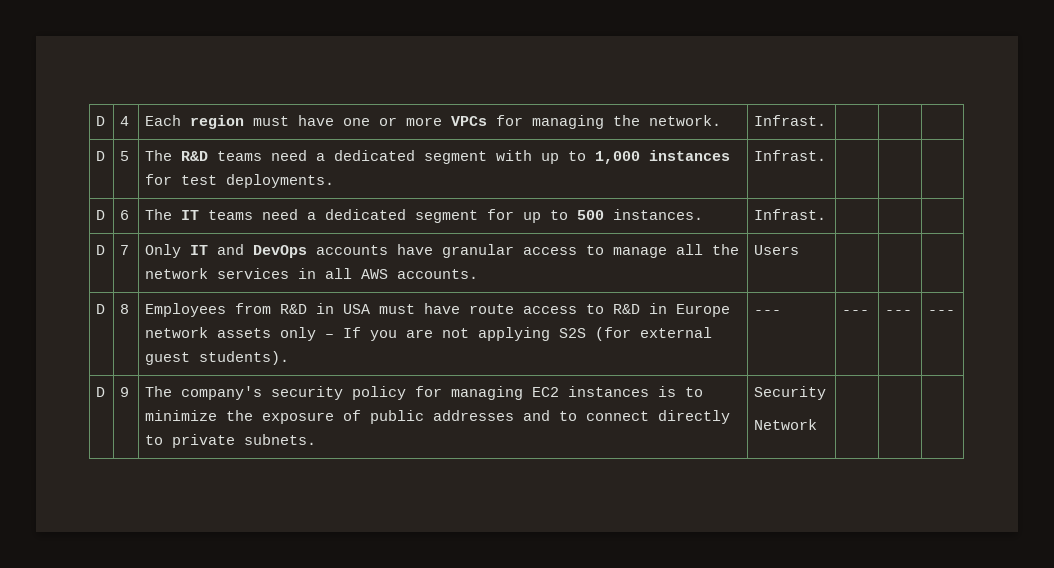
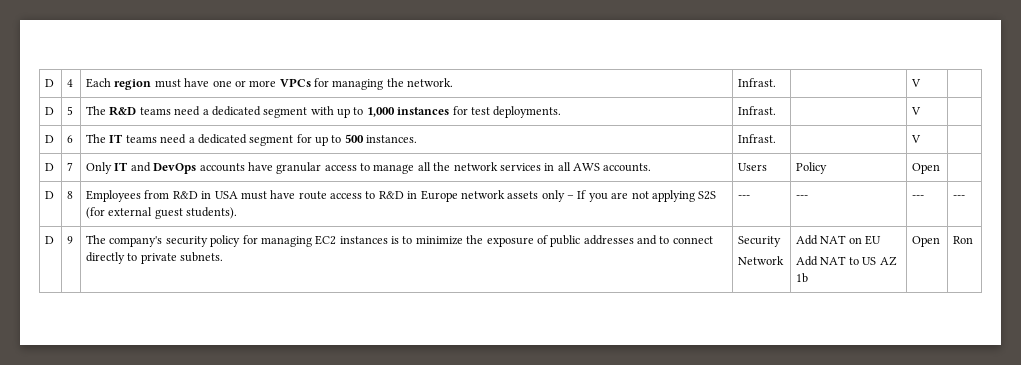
(827, 120) none -> [911,79,922,87] V
(827, 155) none -> [911,107,922,115] V
(827, 214) none -> [911,135,922,143] V
(800, 250) | -> [796,162,828,174] [912,163,941,174] Policy | Open
(818, 424) | | -> [796,235,882,245] [796,256,897,266] [796,273,809,283] [912,236,941,247] [953,236,974,244] Add NAT on EU // Add NAT to US AZ 1b | Open | Ron

